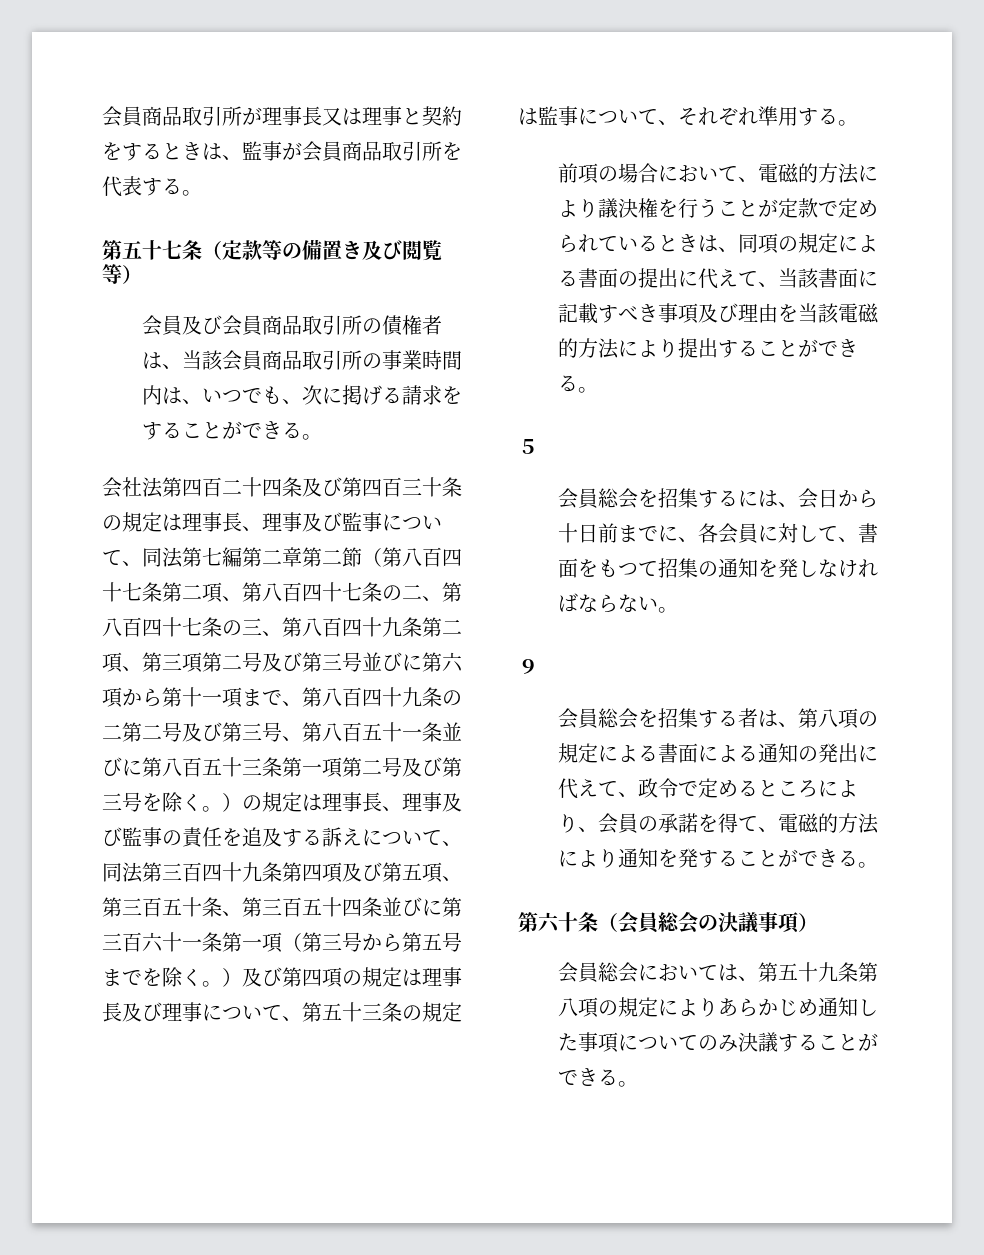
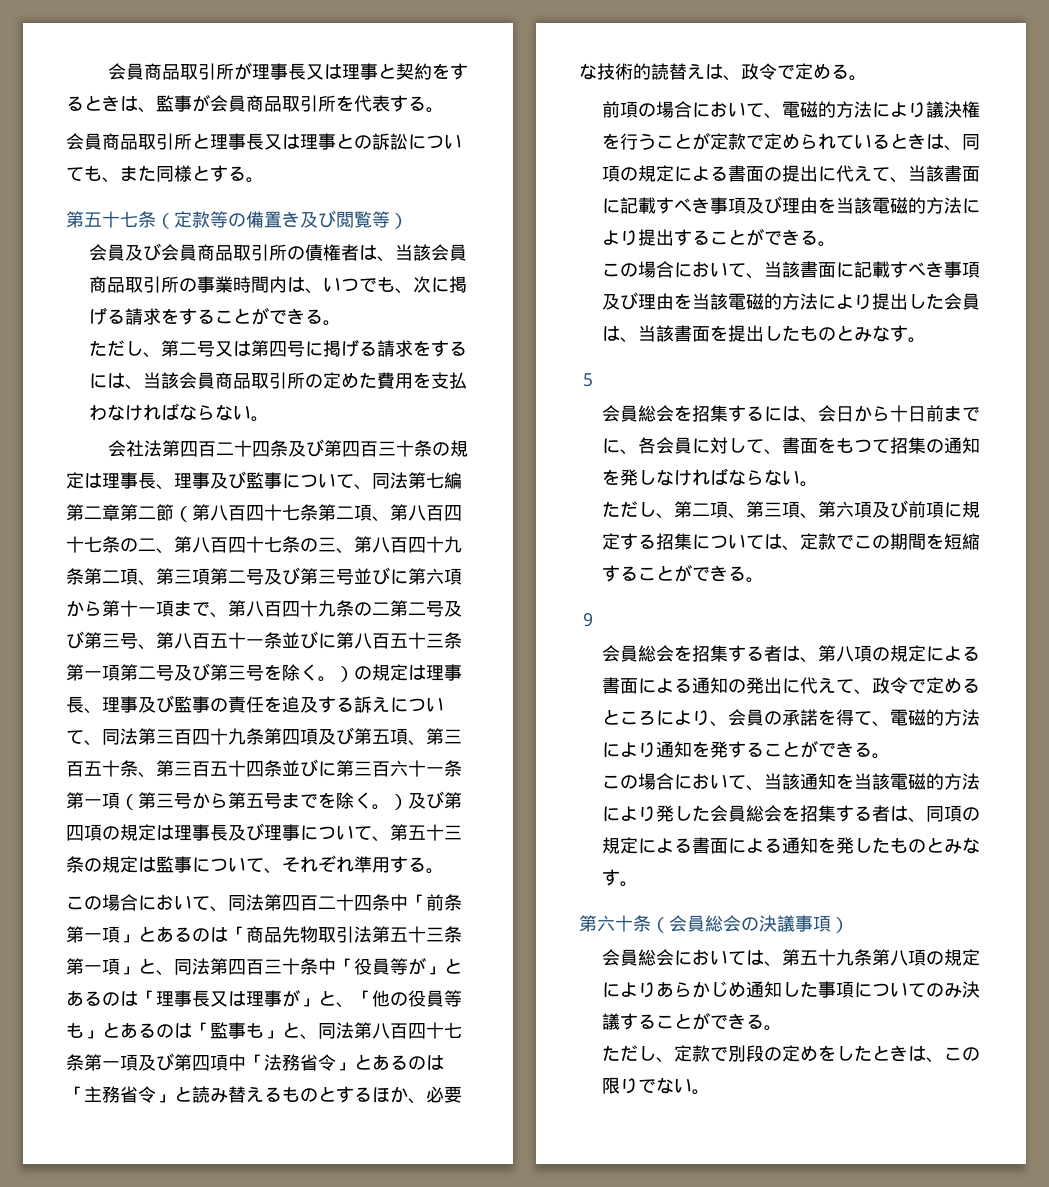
(202, 193) none -> [66,133,462,150] [66,165,264,183] // 会員商品取引所と理事長又は理事との訴訟についても、また同様とする。
(322, 437) none -> [89,339,468,358] [89,372,468,390] [89,403,270,422] // ただし、第二号又は第四号に掲げる請求をするには、当該会員商品取引所の定めた費用を支払わなければならない。
(858, 123) none -> [66,894,462,912] [66,926,462,943] [66,957,462,976] [66,989,462,1008] [66,1022,462,1040] [66,1053,444,1071] [66,1086,462,1104] [579,63,867,81] // この場合において、同法第四百二十四条中「前条第一項」とあるのは「商品先物取引法第五十三条第一項」と、同法第四百三十条中「役員等が」とあるのは「理事長又は理事が」と、「他の役員等も」とあるのは「監事も」と、同法第八百四十七条第一項及び第四項中「法務省令」とあるのは「主務省令」と読み替えるものとするほか、必要な技術的読替えは、政令で定める。
(598, 390) none -> [602,261,981,279] [602,292,981,310] [602,325,927,343] // この場合において、当該書面に記載すべき事項及び理由を当該電磁的方法により提出した会員は、当該書面を提出したものとみなす。
(678, 610) none -> [602,500,981,519] [602,533,981,551] [602,564,765,583] // ただし、第二項、第三項、第六項及び前項に規定する招集については、定款でこの期間を短縮することができる。
(878, 865) none -> [602,773,981,791] [602,805,981,823] [602,837,981,854] [602,869,639,887] // この場合において、当該通知を当該電磁的方法により発した会員総会を招集する者は、同項の規定による書面による通知を発したものとみなす。
(638, 1084) none -> [602,1045,981,1063] [602,1077,711,1095] // ただし、定款で別段の定めをしたときは、この限りでない。

